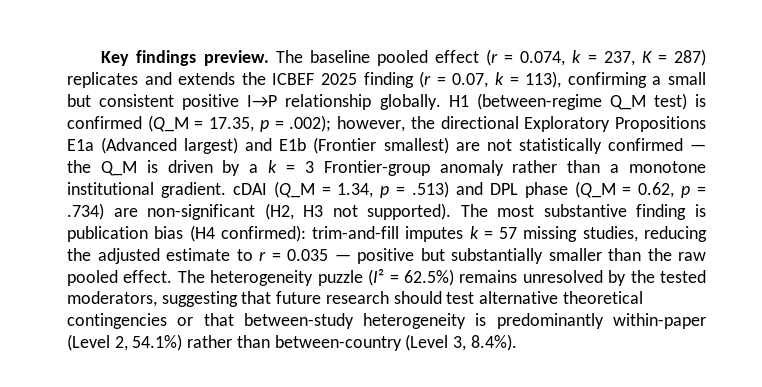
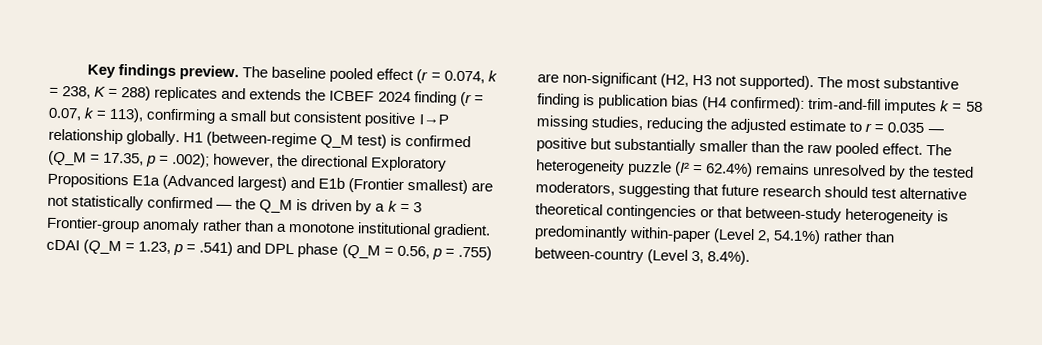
[603,51,635,66] 237, -> [62,86,92,99] 238,
[674,49,706,66] 287) -> [121,86,152,101] 288)
[321,73,357,85] 2025 -> [377,91,411,103] 2024
[337,181,449,198] 1.34, p = .513) -> [138,241,234,257] 1.23, p = .541)
[638,182,706,198] [67,203,104,220] 0.62, p = .734) -> [396,245,492,261] 0.56, p = .755)
[499,227,518,239] 57 -> [965,101,983,112] 58
[403,269,454,286] 62.5%) -> [705,162,754,178] 62.4%)

